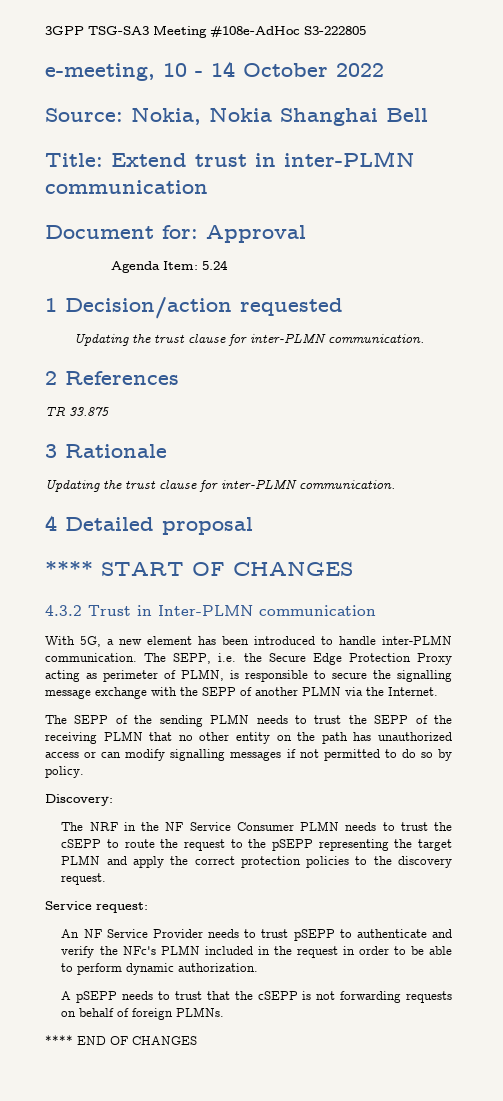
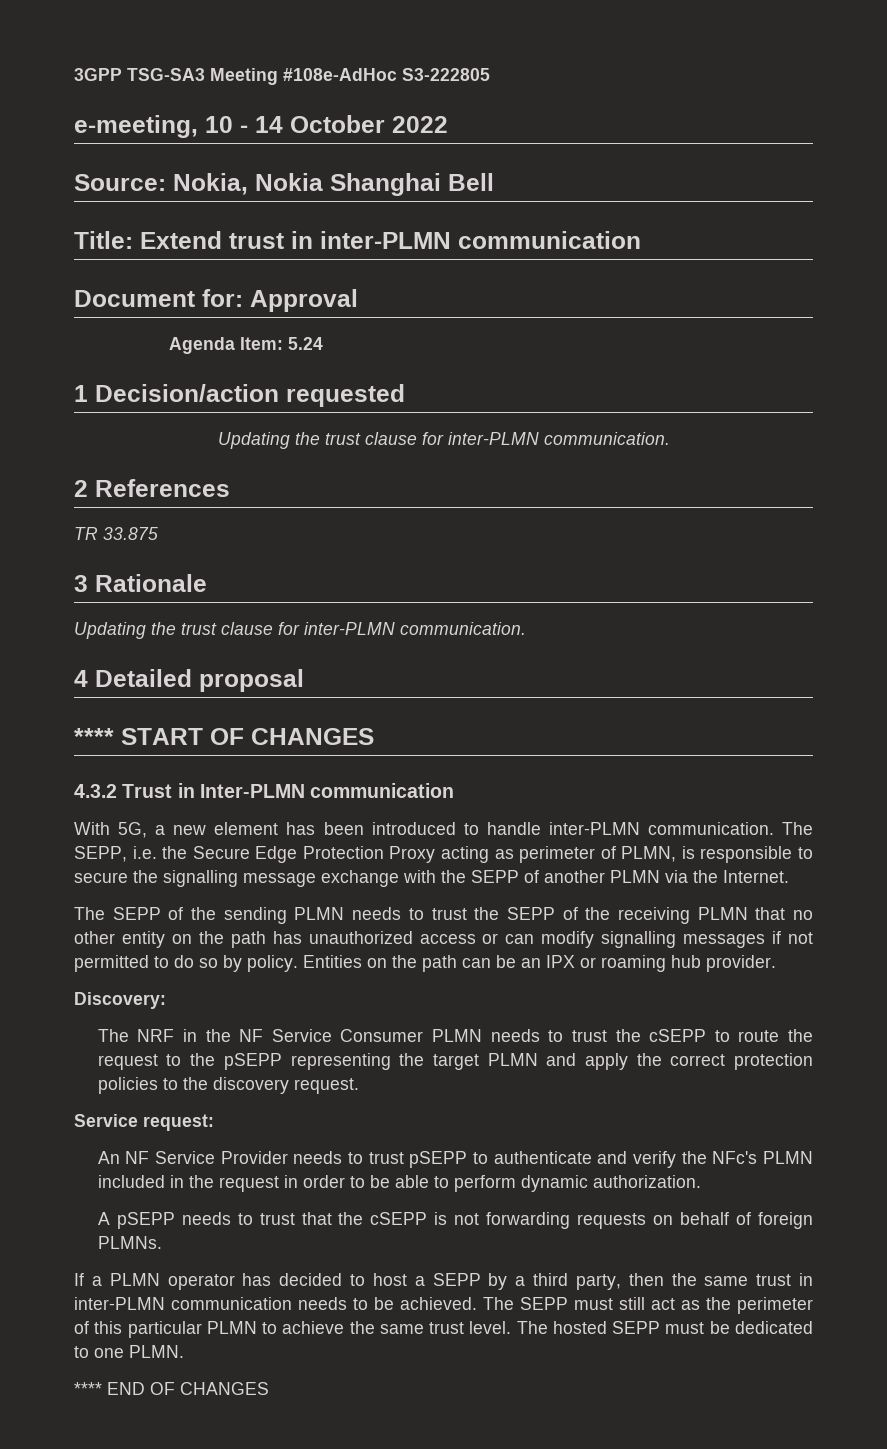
(84, 772) none -> [303,955,776,972] Entities on the path can be an IPX or roaming hub provider.
(225, 1012) none -> [74,1273,814,1290] [74,1297,813,1314] [74,1321,813,1338] [74,1345,184,1358] // If a PLMN operator has decided to host a SEPP by a third party, then the same trust in inter-PLMN communication needs to be achieved. The SEPP must still act as the perimeter of this particular PLMN to achieve the same trust level. The hosted SEPP must be dedicated to one PLMN.

